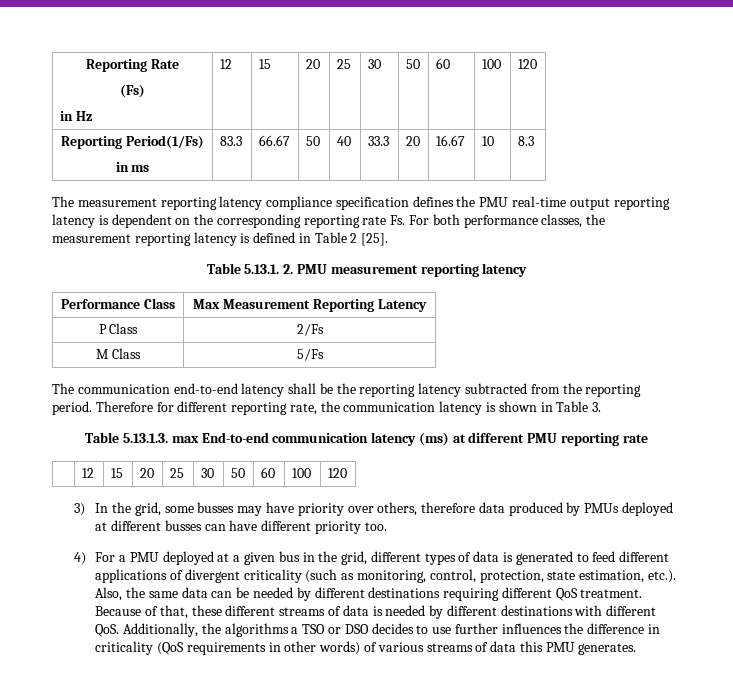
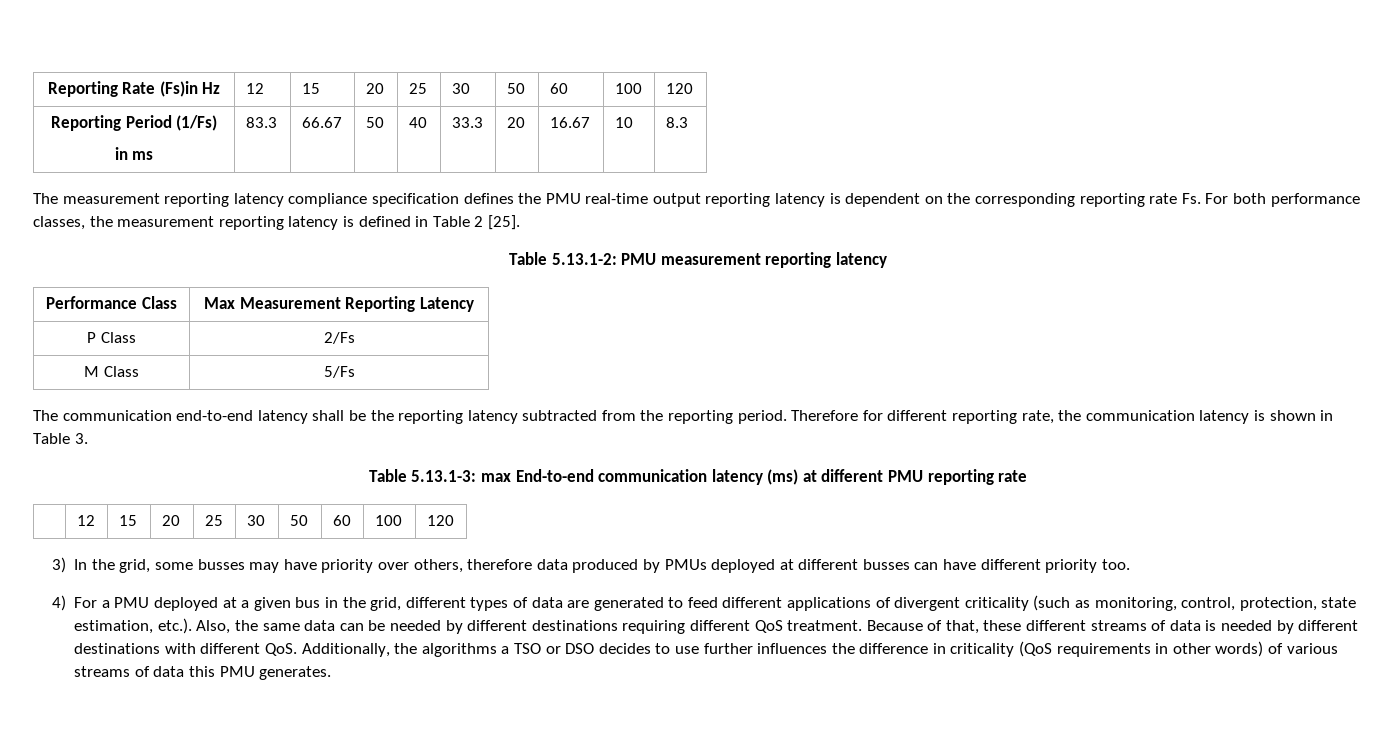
[120,84,145,98] [59,111,73,121] // (Fs) // in -> [159,81,198,97] (Fs)in
[125,135,204,149] Period(1/Fs) -> [125,115,218,131] Period (1/Fs)
[244,264,294,274] 5.13.1. 2. -> [551,253,617,265] 5.13.1-2:
[122,433,168,443] 5.13.1.3. -> [411,470,477,482] 5.13.1-3:
[502,552,513,562] is -> [567,600,590,608] are

